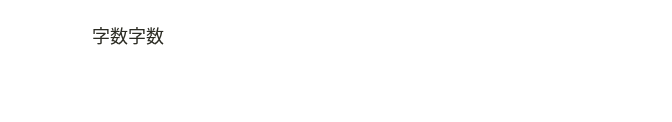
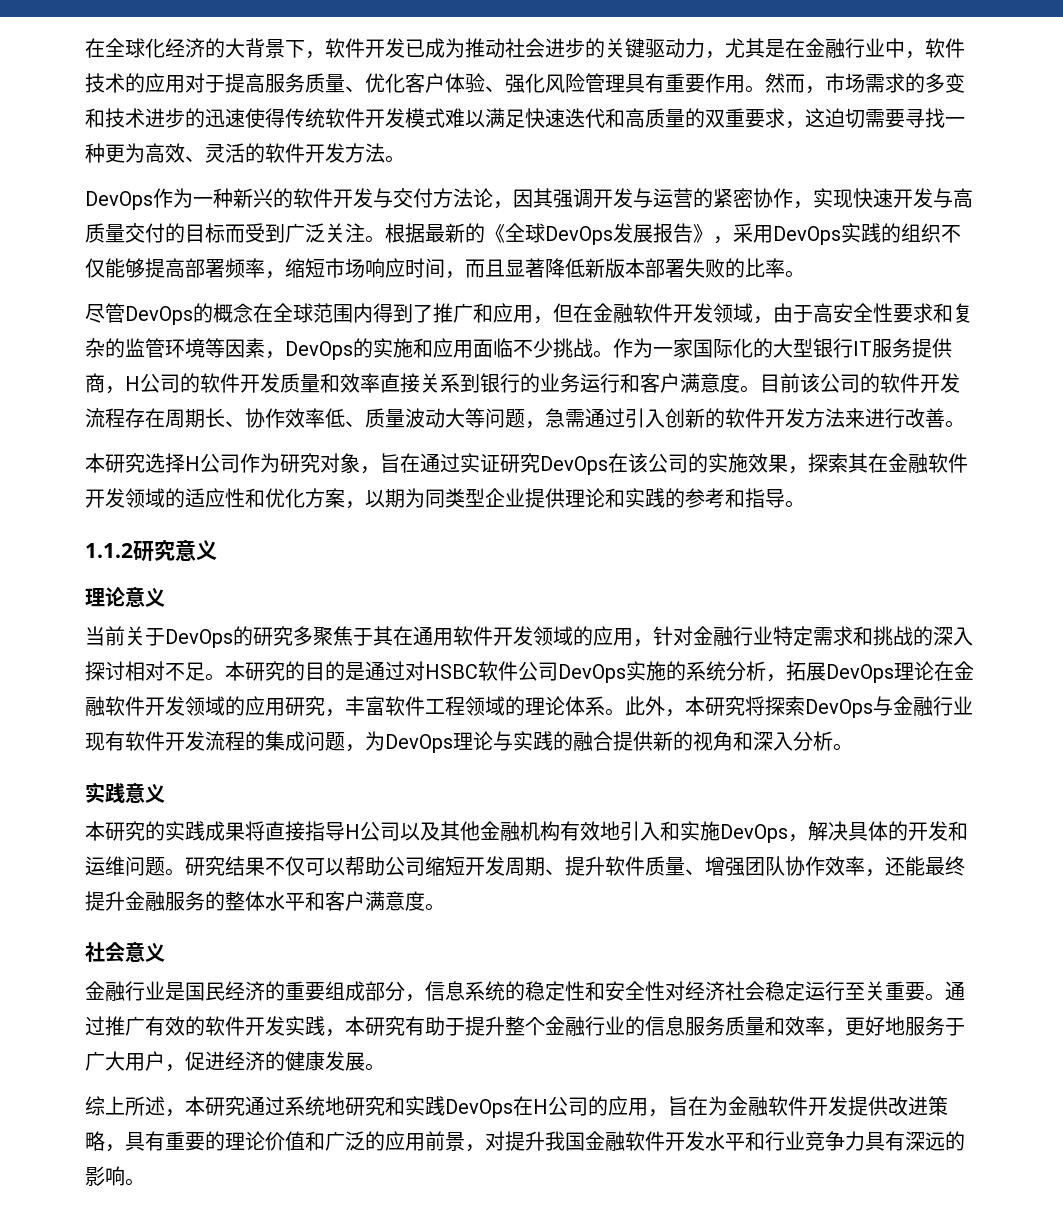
[92,27,164,45] 字数字数 -> [85,38,965,59] [85,73,965,94] [85,108,965,129] [85,143,405,163] [85,188,973,210] [85,223,961,245] [85,258,805,279] [85,303,973,325] [85,338,952,360] [85,373,960,394] [85,408,965,429] [85,453,968,475] [85,488,805,509] [85,540,217,562] [85,587,165,607] [85,626,973,648] [85,661,974,683] [85,696,973,718] [85,731,853,753] [85,782,165,803] [85,821,968,843] [85,856,965,877] [85,891,445,911] [85,942,165,962] [85,981,965,1002] [85,1016,965,1037] [85,1051,385,1072] [85,1096,948,1118] [85,1131,965,1152] [85,1166,145,1186] 在全球化经济的大背景下，软件开发已成为推动社会进步的关键驱动力，尤其是在金融行业中，软件技术的应用对于提高服务质量、优化客户体验、强化风险管理具有重要作用。然而，市场需求的多变和技术进步的迅速使得传统软件开发模式难以满足快速迭代和高质量的双重要求，这迫切需要寻找一种更为高效、灵活的软件开发方法。 // DevOps作为一种新兴的软件开发与交付方法论，因其强调开发与运营的紧密协作，实现快速开发与高质量交付的目标而受到广泛关注。根据最新的《全球DevOps发展报告》，采用DevOps实践的组织不仅能够提高部署频率，缩短市场响应时间，而且显著降低新版本部署失败的比率。 // 尽管DevOps的概念在全球范围内得到了推广和应用，但在金融软件开发领域，由于高安全性要求和复杂的监管环境等因素，DevOps的实施和应用面临不少挑战。作为一家国际化的大型银行IT服务提供商，H公司的软件开发质量和效率直接关系到银行的业务运行和客户满意度。目前该公司的软件开发流程存在周期长、协作效率低、质量波动大等问题，急需通过引入创新的软件开发方法来进行改善。 // 本研究选择H公司作为研究对象，旨在通过实证研究DevOps在该公司的实施效果，探索其在金融软件开发领域的适应性和优化方案，以期为同类型企业提供理论和实践的参考和指导。 // 1.1.2研究意义 // 理论意义 // 当前关于DevOps的研究多聚焦于其在通用软件开发领域的应用，针对金融行业特定需求和挑战的深入探讨相对不足。本研究的目的是通过对HSBC软件公司DevOps实施的系统分析，拓展DevOps理论在金融软件开发领域的应用研究，丰富软件工程领域的理论体系。此外，本研究将探索DevOps与金融行业现有软件开发流程的集成问题，为DevOps理论与实践的融合提供新的视角和深入分析。 // 实践意义 // 本研究的实践成果将直接指导H公司以及其他金融机构有效地引入和实施DevOps，解决具体的开发和运维问题。研究结果不仅可以帮助公司缩短开发周期、提升软件质量、增强团队协作效率，还能最终提升金融服务的整体水平和客户满意度。 // 社会意义 // 金融行业是国民经济的重要组成部分，信息系统的稳定性和安全性对经济社会稳定运行至关重要。通过推广有效的软件开发实践，本研究有助于提升整个金融行业的信息服务质量和效率，更好地服务于广大用户，促进经济的健康发展。 // 综上所述，本研究通过系统地研究和实践DevOps在H公司的应用，旨在为金融软件开发提供改进策略，具有重要的理论价值和广泛的应用前景，对提升我国金融软件开发水平和行业竞争力具有深远的影响。

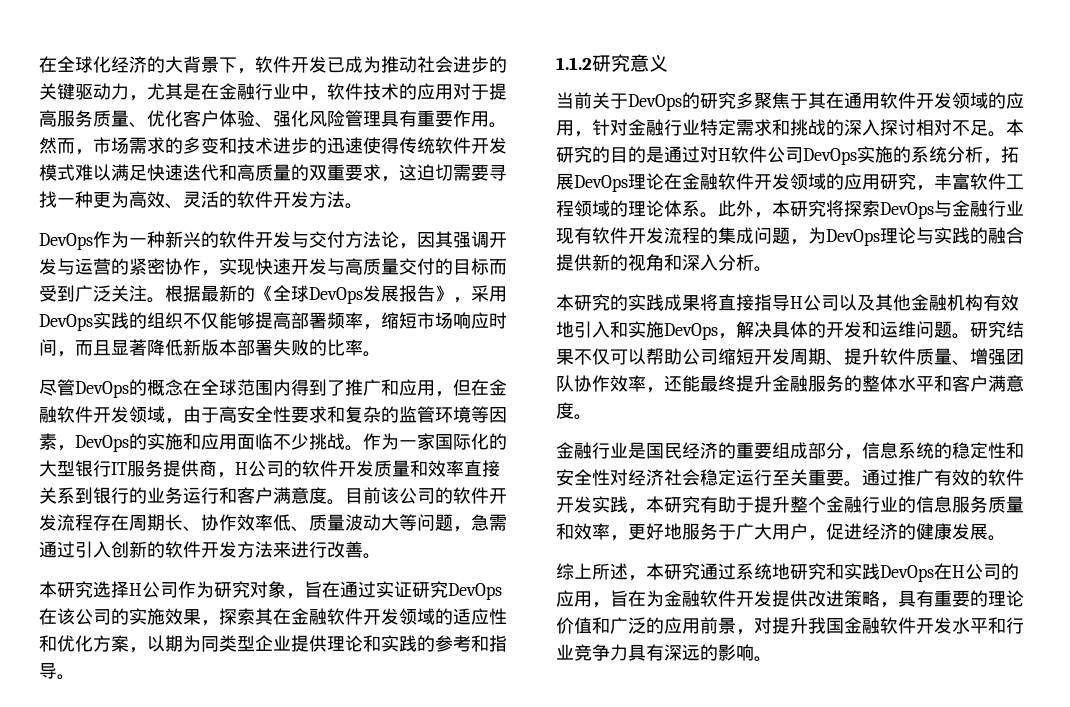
[85,587,165,607] // 理论意义 -> (668, 63) none
[425,664,478,679] HSBC -> [718,148,731,161] H
[85,782,165,803] // 实践意义 -> (772, 269) none
[85,942,165,962] // 社会意义 -> (592, 417) none

